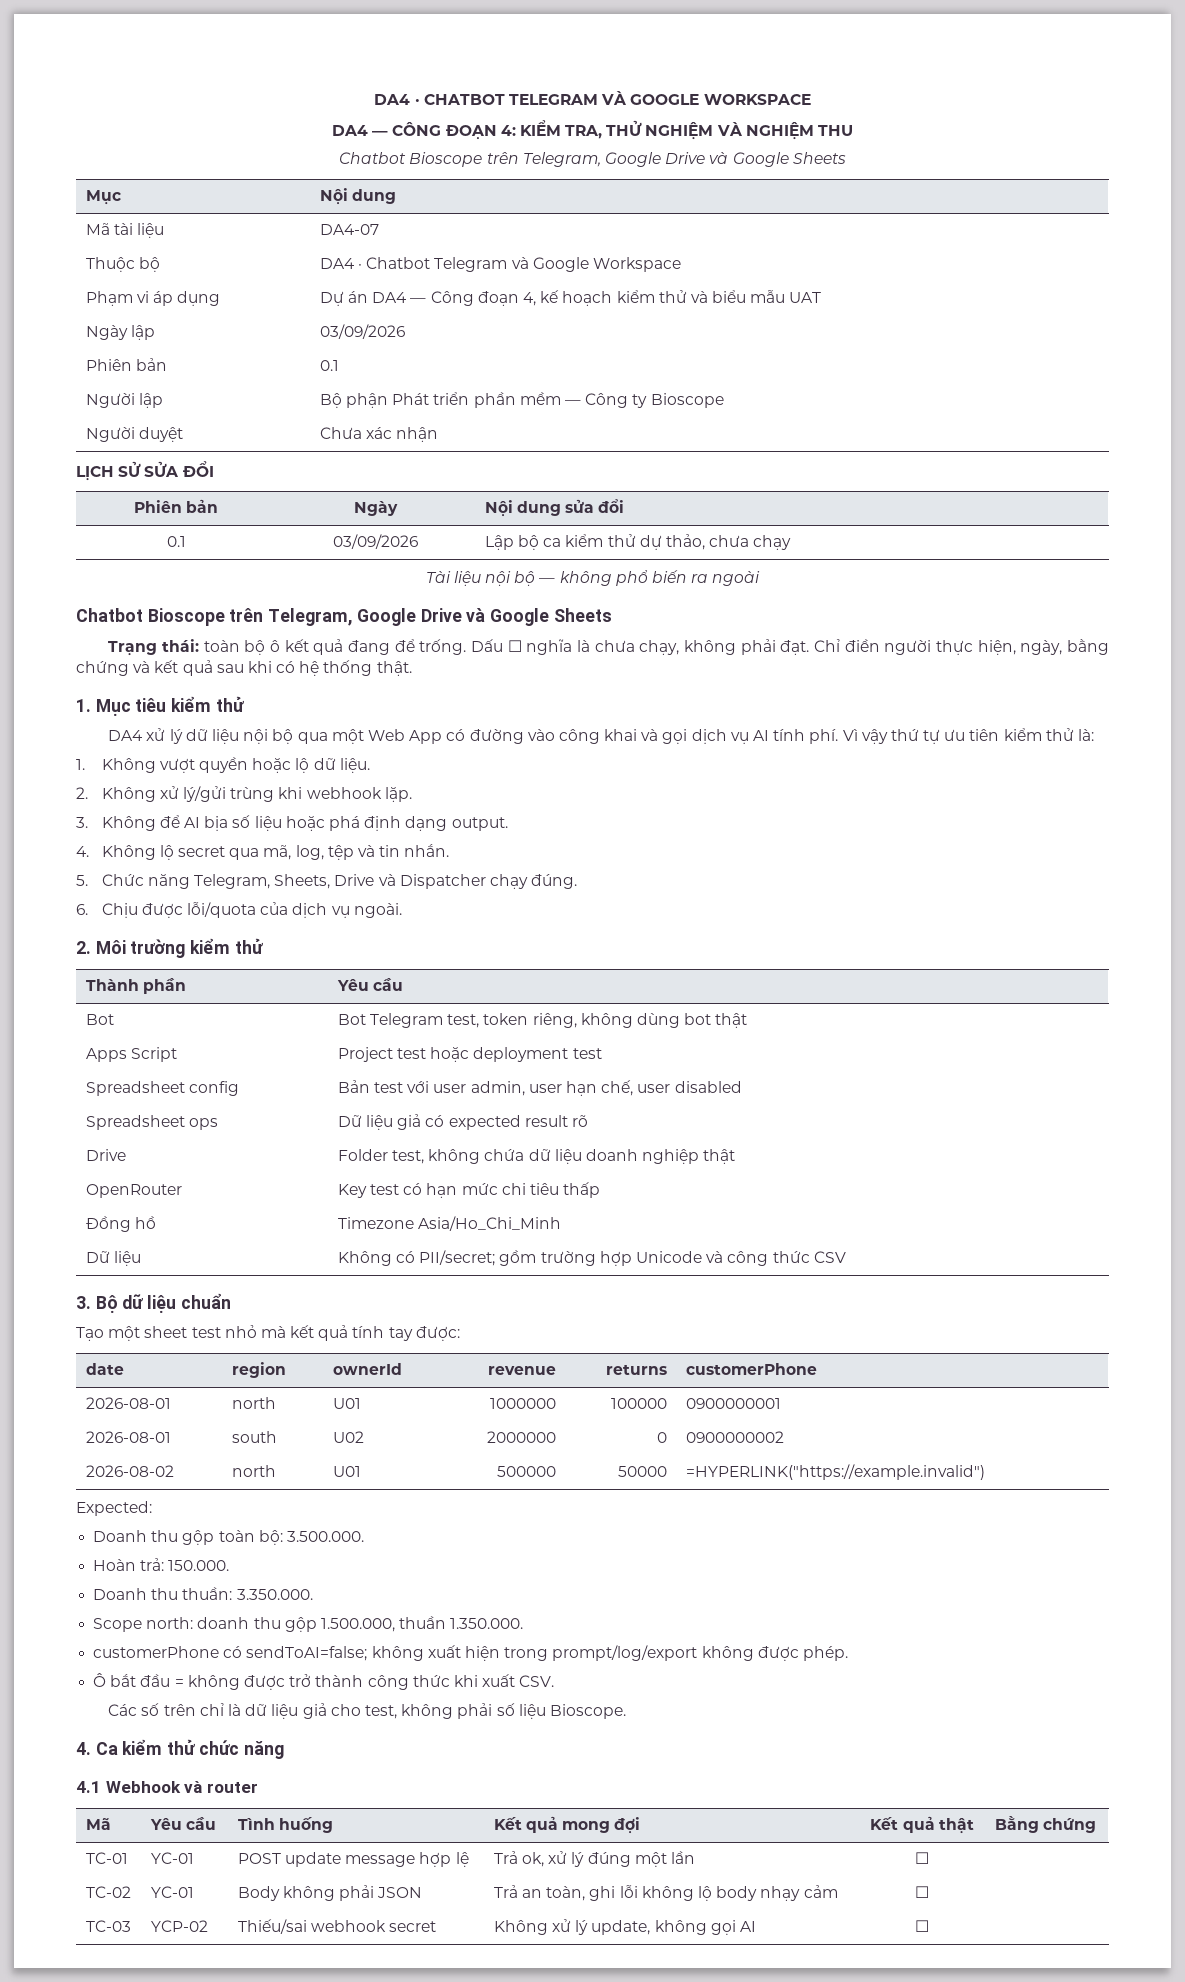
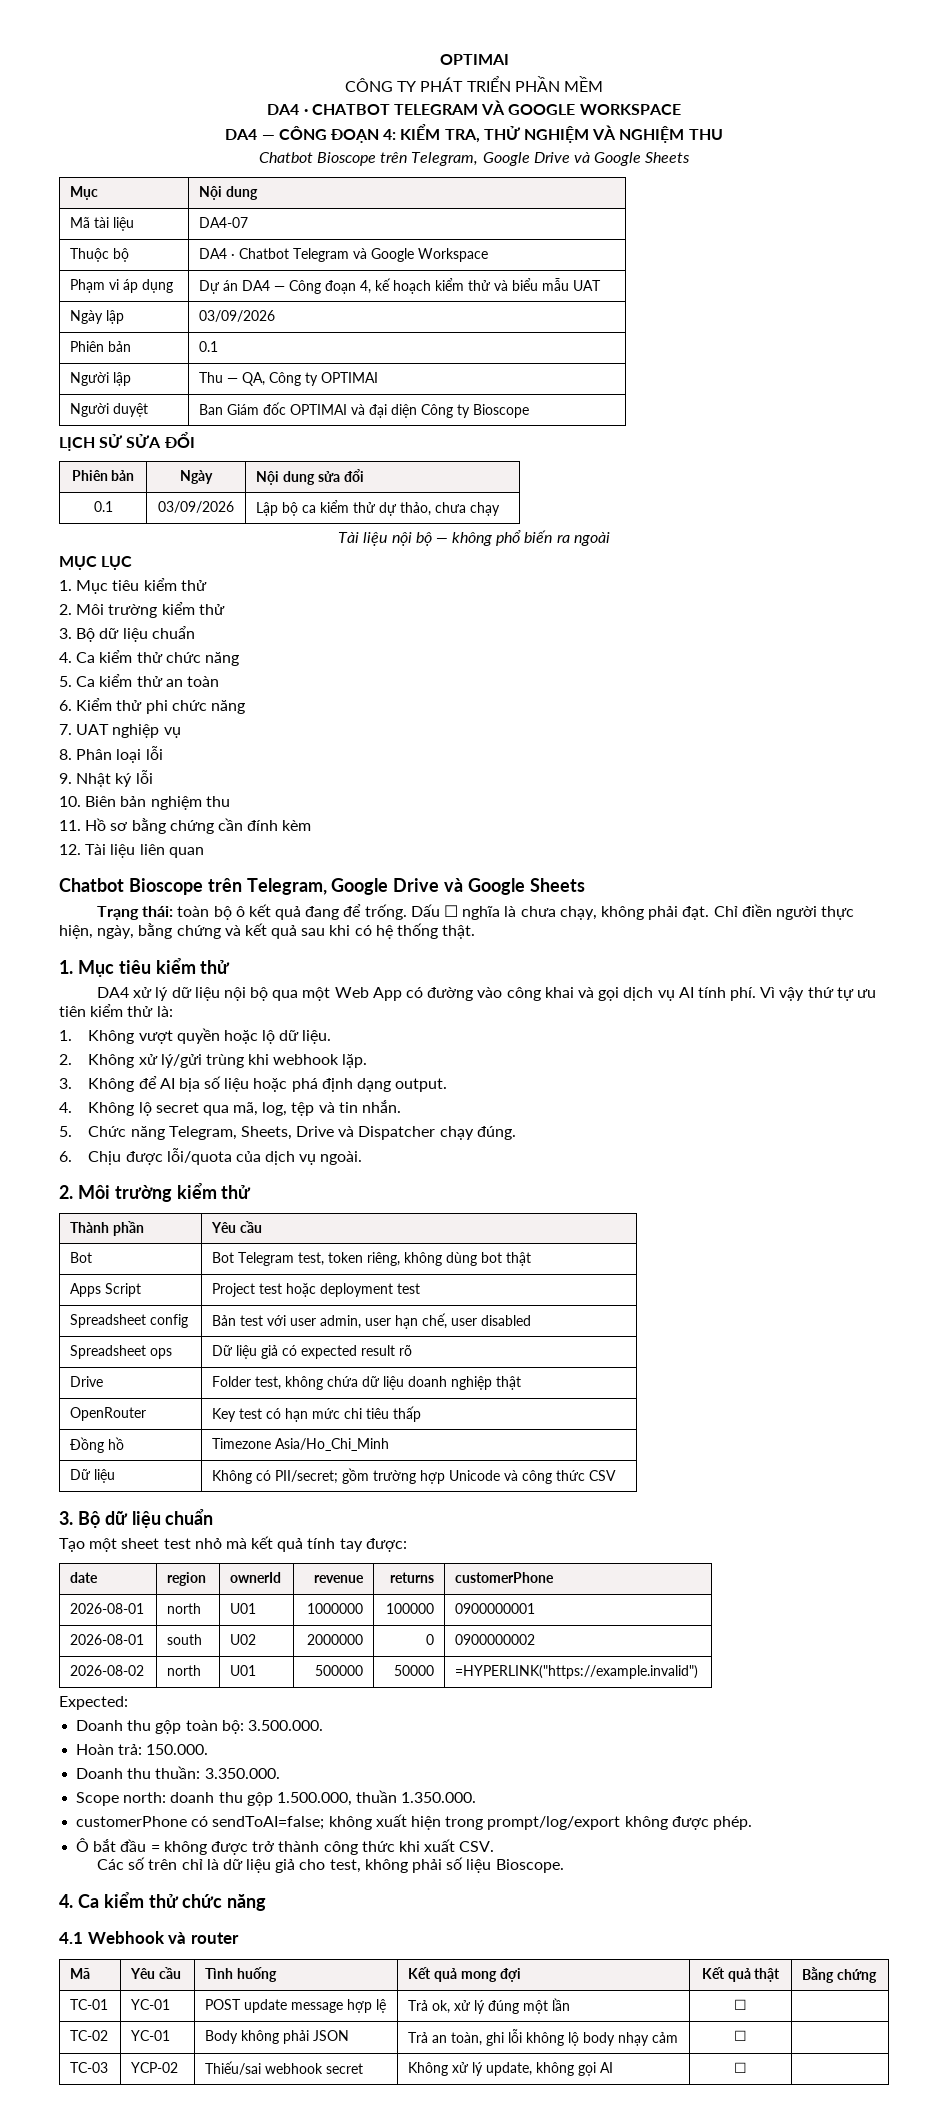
(374, 99) none -> [439,54,509,65] [345,76,603,92] OPTIMAI // CÔNG TY PHÁT TRIỂN PHẦN MỀM //
[319,392,724,408] Bộ phận Phát triển phần mềm — Công ty Bioscope -> [199,372,379,386] Thu — QA, Công ty OPTIMAI
[319,427,439,442] Chưa xác nhận -> [199,402,530,418] Ban Giám đốc OPTIMAI và đại diện Công ty Bioscope
(761, 578) none -> [59,556,133,570] [59,578,207,594] [59,602,225,618] [59,626,195,642] [59,650,239,666] [59,674,219,687] [59,698,245,714] [59,724,181,738] [59,746,163,763] [59,770,153,787] [59,796,230,810] [59,818,312,834] [59,844,204,858] // MỤC LỤC // 1. Mục tiêu kiểm thử // 2. Môi trường kiểm thử // 3. Bộ dữ liệu chuẩn // 4. Ca kiểm thử chức năng // 5. Ca kiểm thử an toàn // 6. Kiểm thử phi chức năng // 7. UAT nghiệp vụ // 8. Phân loại lỗi // 9. Nhật ký lỗi // 10. Biên bản nghiệm thu // 11. Hồ sơ bằng chứng cần đính kèm // 12. Tài liệu liên quan

